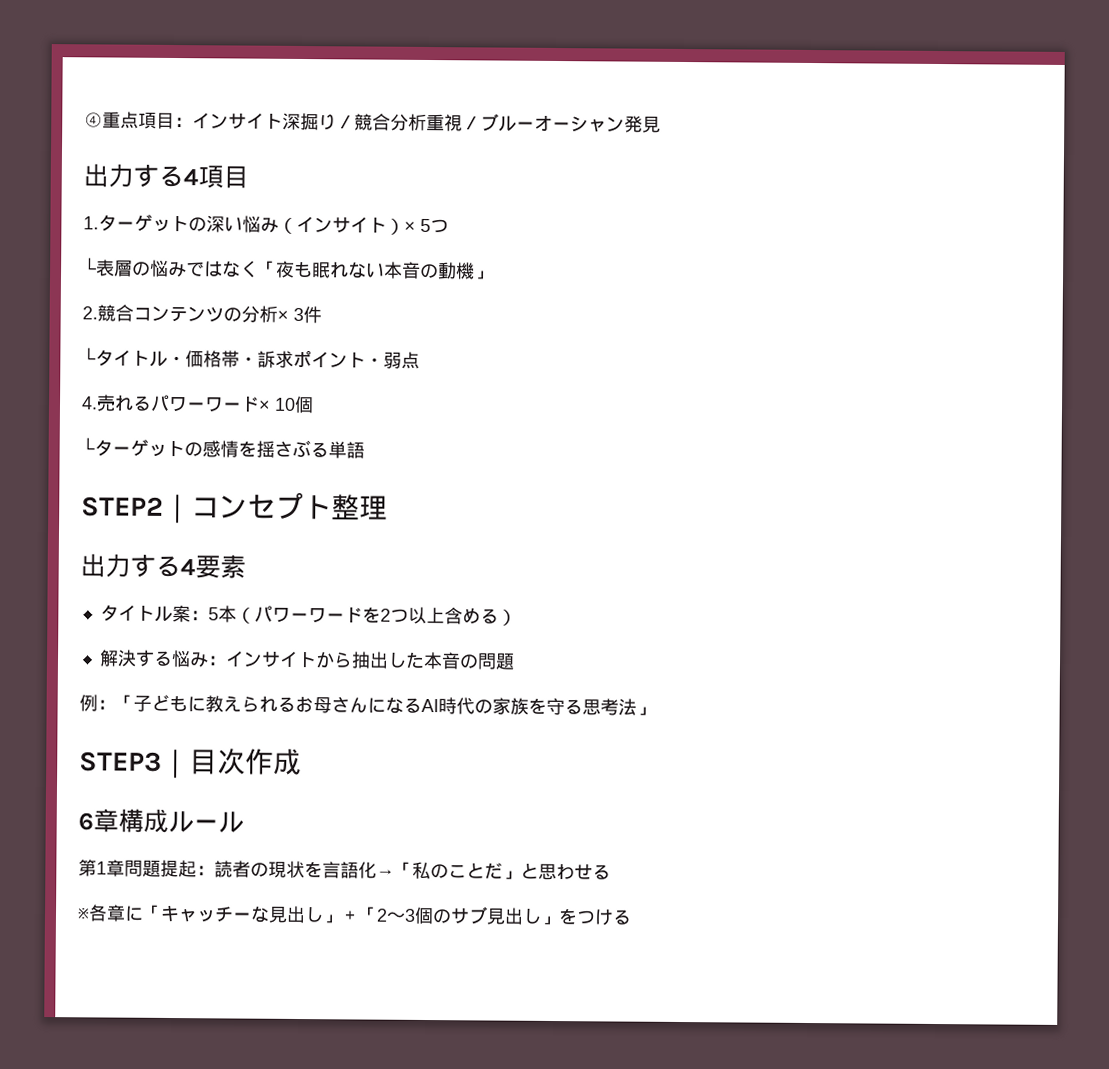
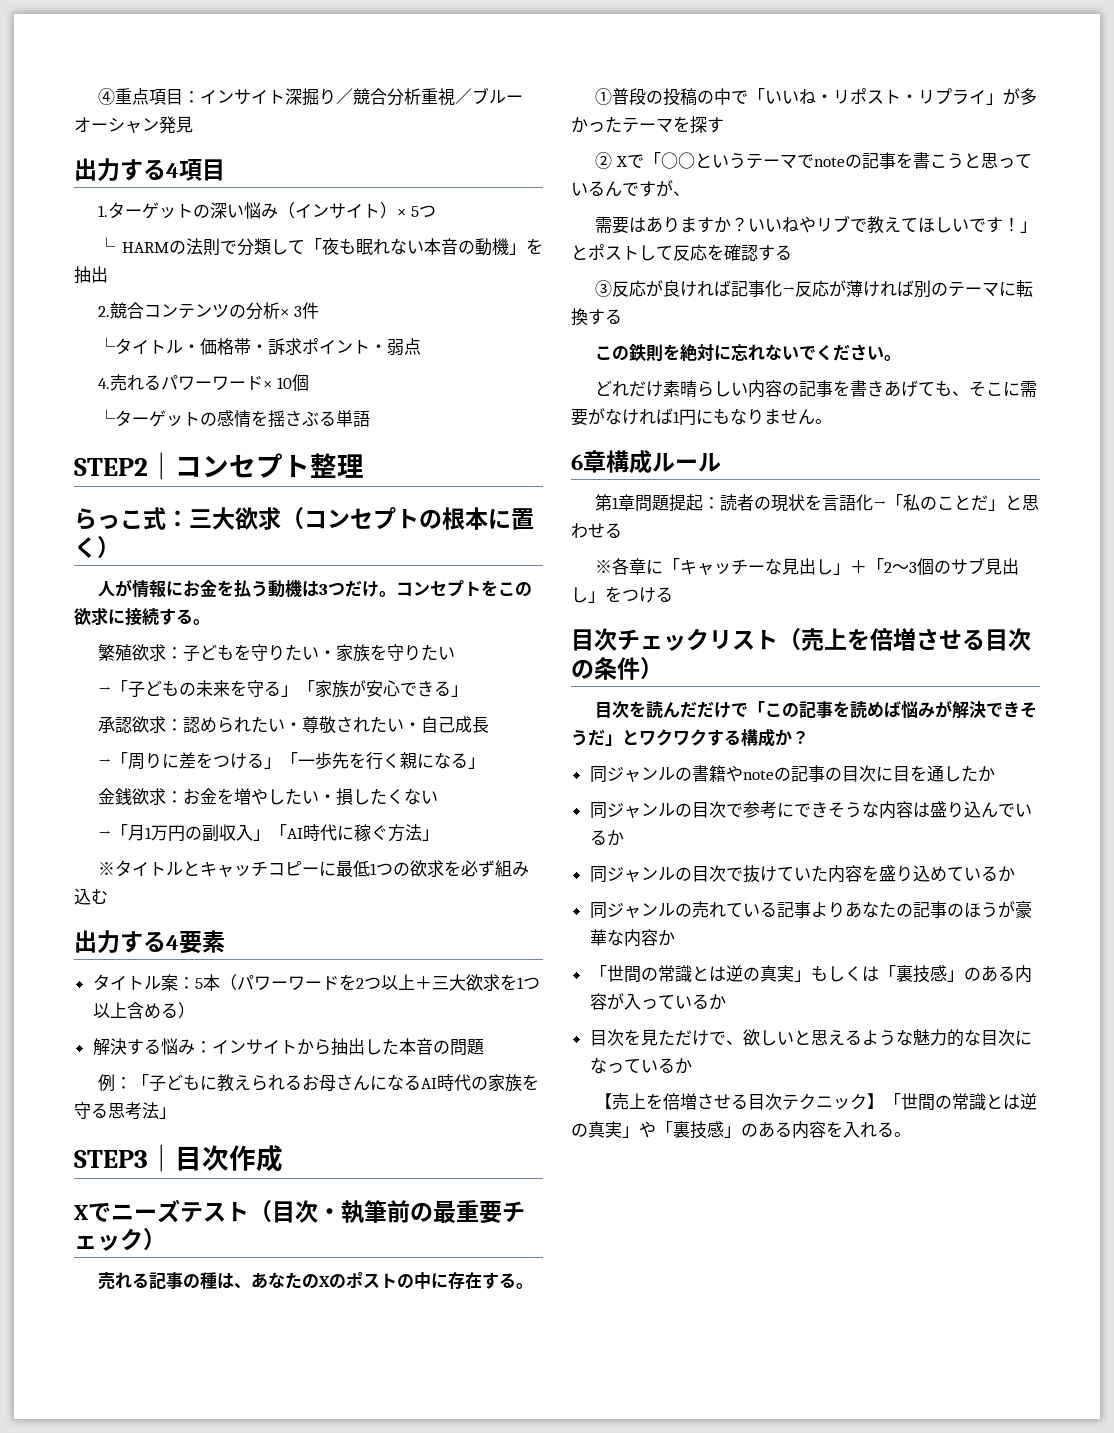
[96,259,259,278] 表層の悩みではなく -> [121,238,305,256] HARMの法則で分類して
(493, 275) none -> [526,238,543,254] [74,266,108,283] を抽出
(388, 507) none -> [74,507,534,530] [74,536,120,559] [97,579,532,598] [74,607,210,626] [97,644,455,662] [97,680,468,698] [97,716,489,734] [97,752,485,770] [97,788,438,806] [97,824,439,842] [97,860,529,877] [74,888,108,905] // らっこ式：三大欲求（コンセプトの根本に置く） // 人が情報にお金を払う動機は3つだけ。コンセプトをこの欲求に接続する。 // 繁殖欲求：子どもを守りたい・家族を守りたい // →「子どもの未来を守る」「家族が安心できる」 // 承認欲求：認められたい・尊敬されたい・自己成長 // →「周りに差をつける」「一歩先を行く親になる」 // 金銭欲求：お金を増やしたい・損したくない // →「月1万円の副収入」「AI時代に稼ぐ方法」 // ※タイトルとキャッチコピーに最低1つの欲求を必ず組み込む
(445, 615) none -> [414,974,540,991] [92,1002,127,1018] ＋三大欲求を1つ以上
(302, 762) none -> [74,1199,525,1224] [74,1228,166,1251] [97,1271,533,1290] [594,88,1037,106] [571,116,724,134] [594,152,1032,169] [571,180,690,197] [594,215,1037,234] [571,244,792,261] [594,280,1033,298] [571,308,622,326] [594,344,901,362] [594,380,1037,398] [571,408,832,426] // Xでニーズテスト（目次・執筆前の最重要チェック） // 売れる記事の種は、あなたのXのポストの中に存在する。 // ①普段の投稿の中で「いいね・リポスト・リプライ」が多かったテーマを探す // ② Xで「○○というテーマでnoteの記事を書こうと思っているんですが、 // 需要はありますか？いいねやリブで教えてほしいです！」とポストして反応を確認する // ③反応が良ければ記事化→反応が薄ければ別のテーマに転換する // この鉄則を絶対に忘れないでください。 // どれだけ素晴らしい内容の記事を書きあげても、そこに需要がなければ1円にもなりません。
(632, 917) none -> [571,628,1031,651] [571,657,663,680] [594,700,1037,719] [571,728,809,747] [589,765,995,783] [589,801,1032,819] [589,830,624,846] [589,865,1015,883] [589,901,1032,919] [589,929,675,947] [589,965,1032,983] [589,993,726,1010] [589,1029,1032,1047] [589,1057,692,1074] [594,1093,1037,1111] [571,1121,911,1139] // 目次チェックリスト（売上を倍増させる目次の条件） // 目次を読んだだけで「この記事を読めば悩みが解決できそうだ」とワクワクする構成か？ // 同ジャンルの書籍やnoteの記事の目次に目を通したか // 同ジャンルの目次で参考にできそうな内容は盛り込んでいるか // 同ジャンルの目次で抜けていた内容を盛り込めているか // 同ジャンルの売れている記事よりあなたの記事のほうが豪華な内容か // 「世間の常識とは逆の真実」もしくは「裏技感」のある内容が入っているか // 目次を見ただけで、欲しいと思えるような魅力的な目次になっているか // 【売上を倍増させる目次テクニック】「世間の常識とは逆の真実」や「裏技感」のある内容を入れる。

